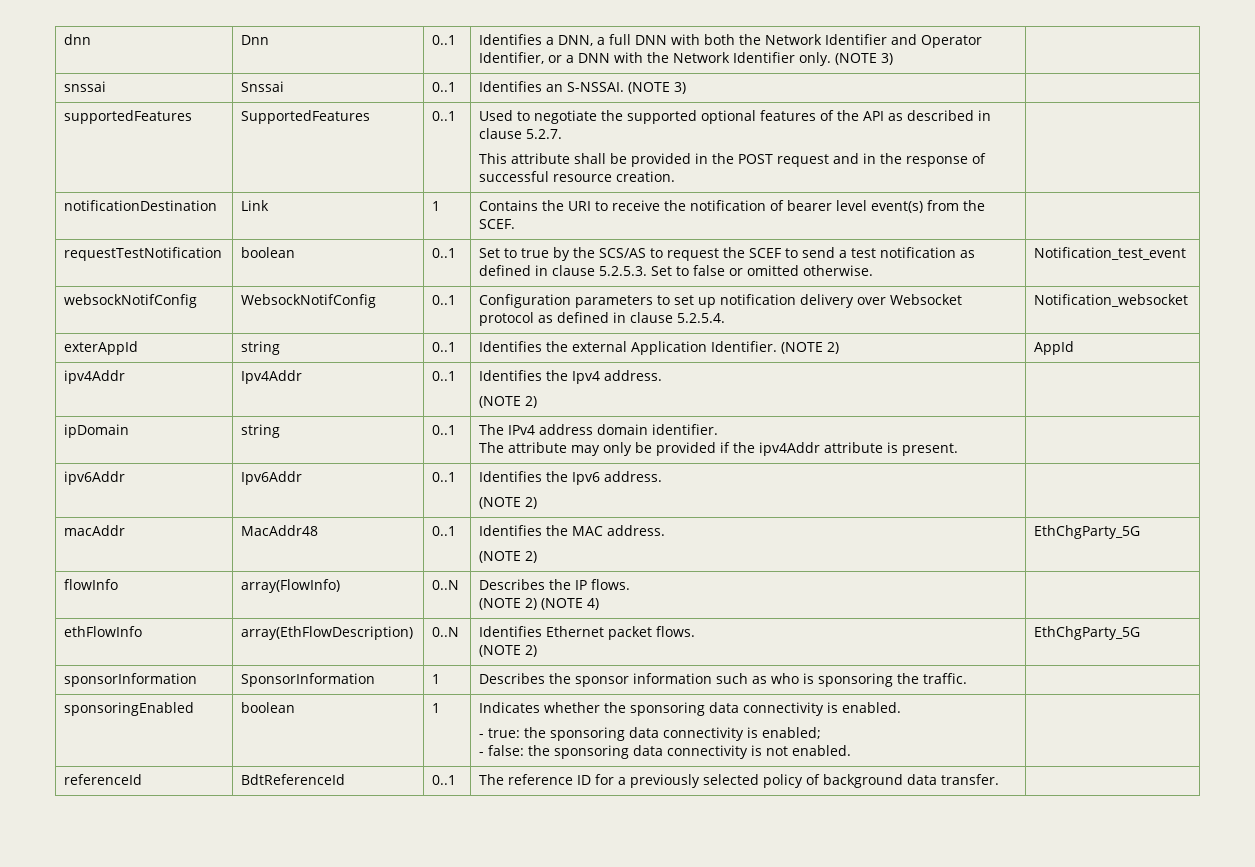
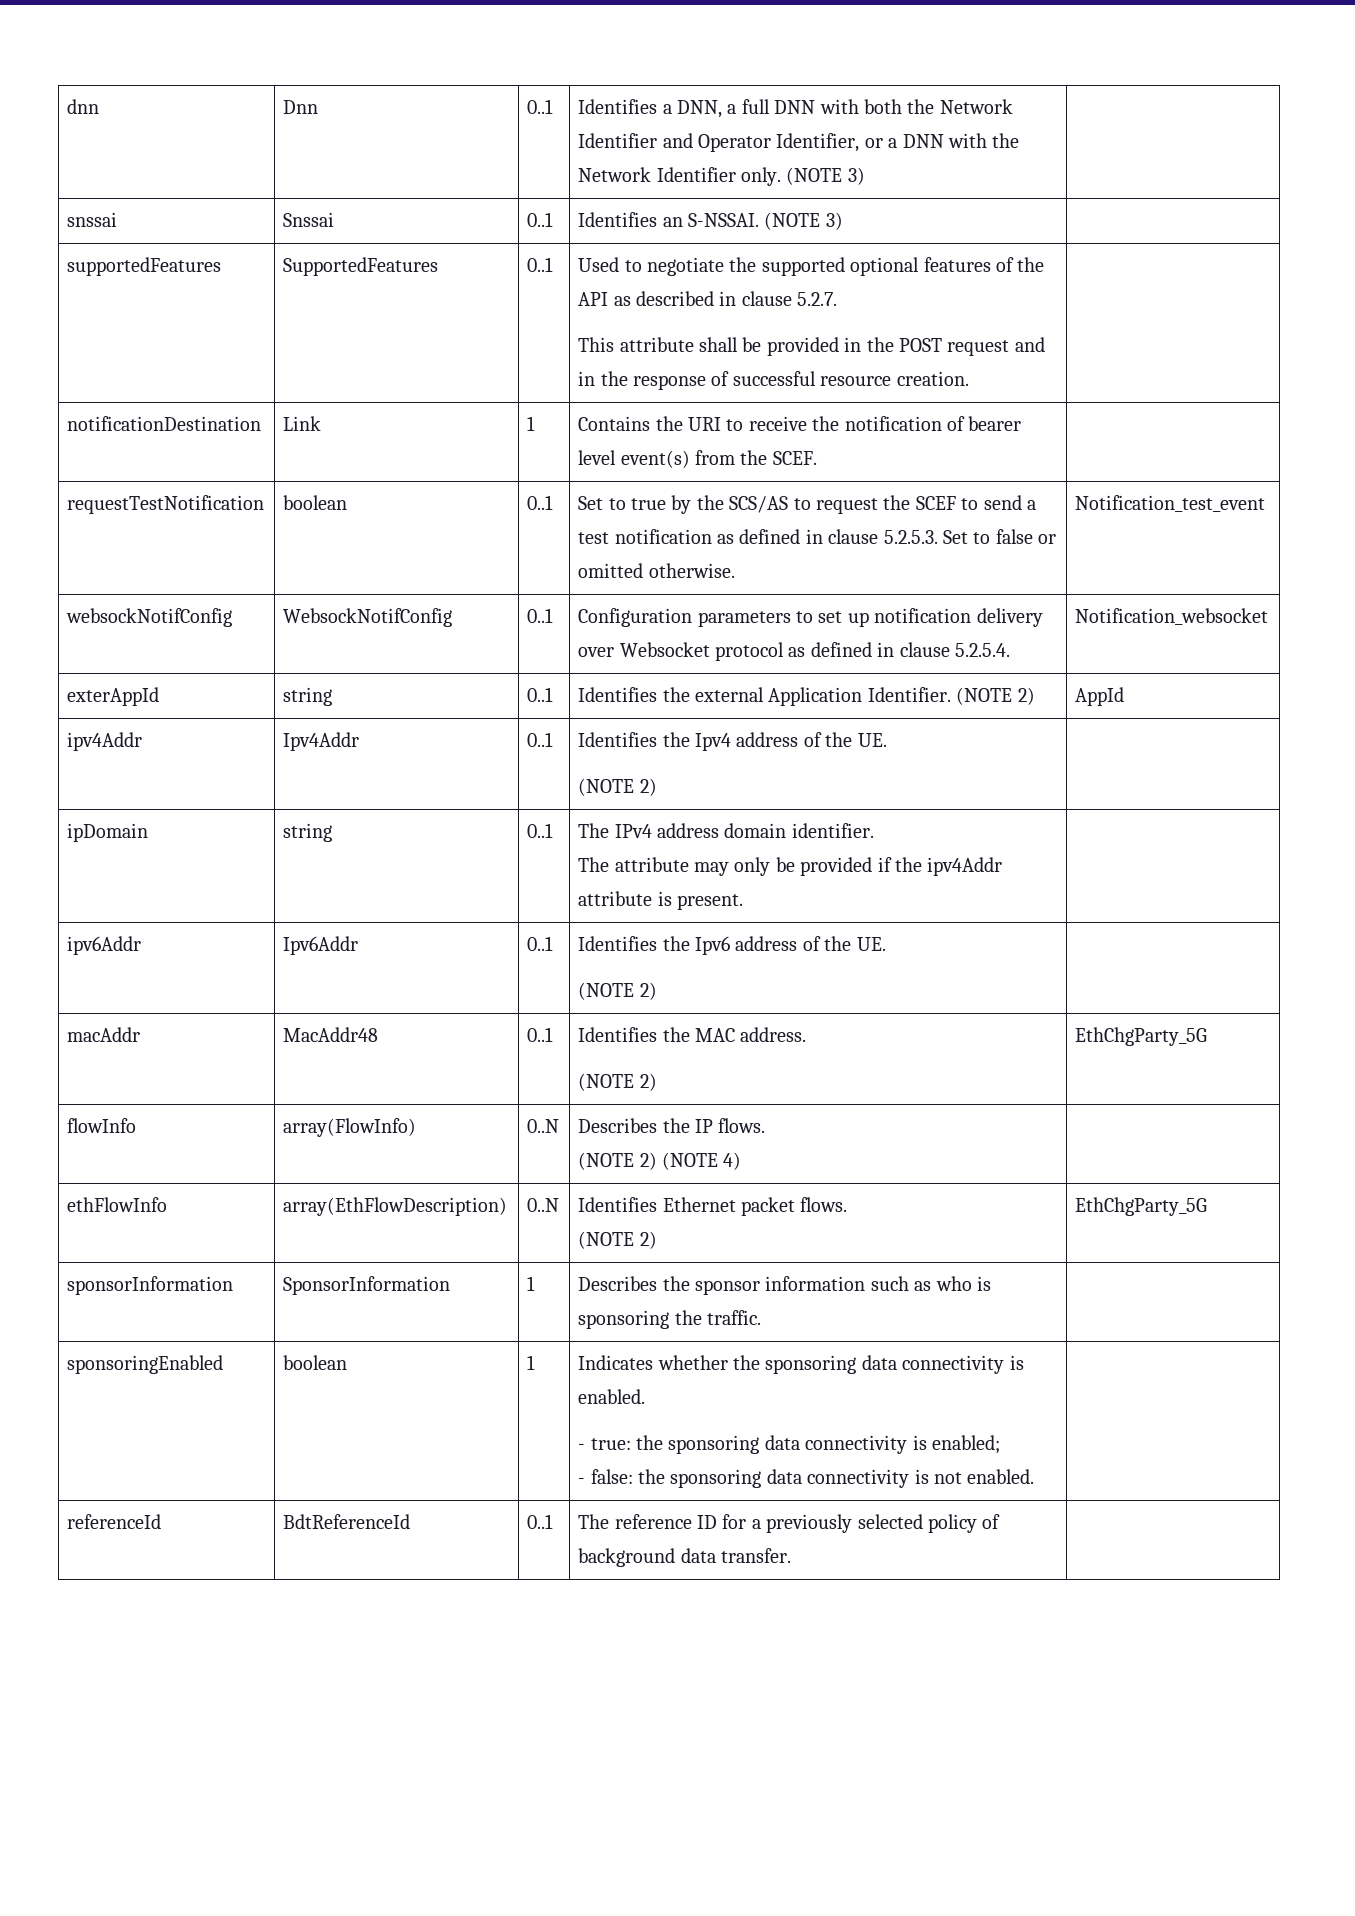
[604,370,663,381] address. -> [736,732,887,747] address of the UE.
[604,471,663,482] address. -> [735,936,886,951] address of the UE.

